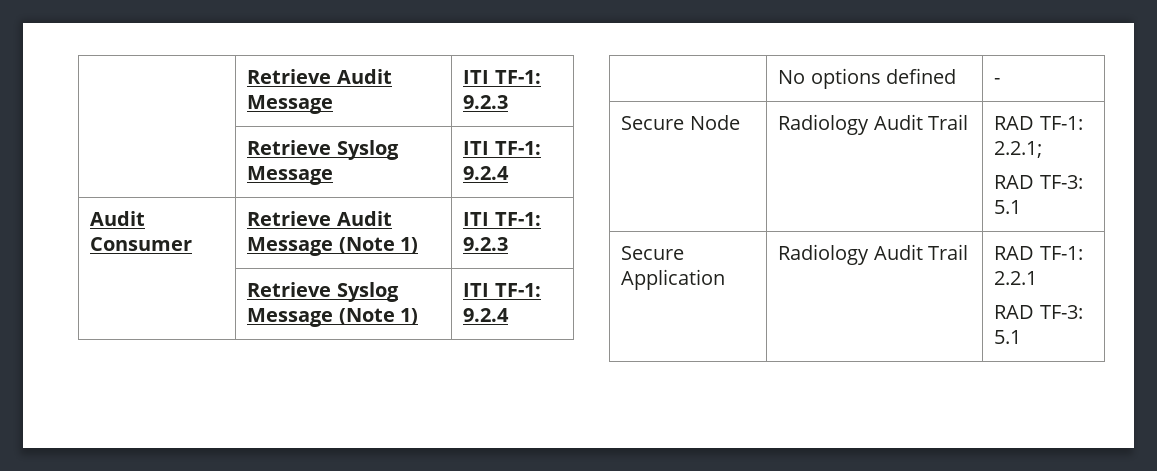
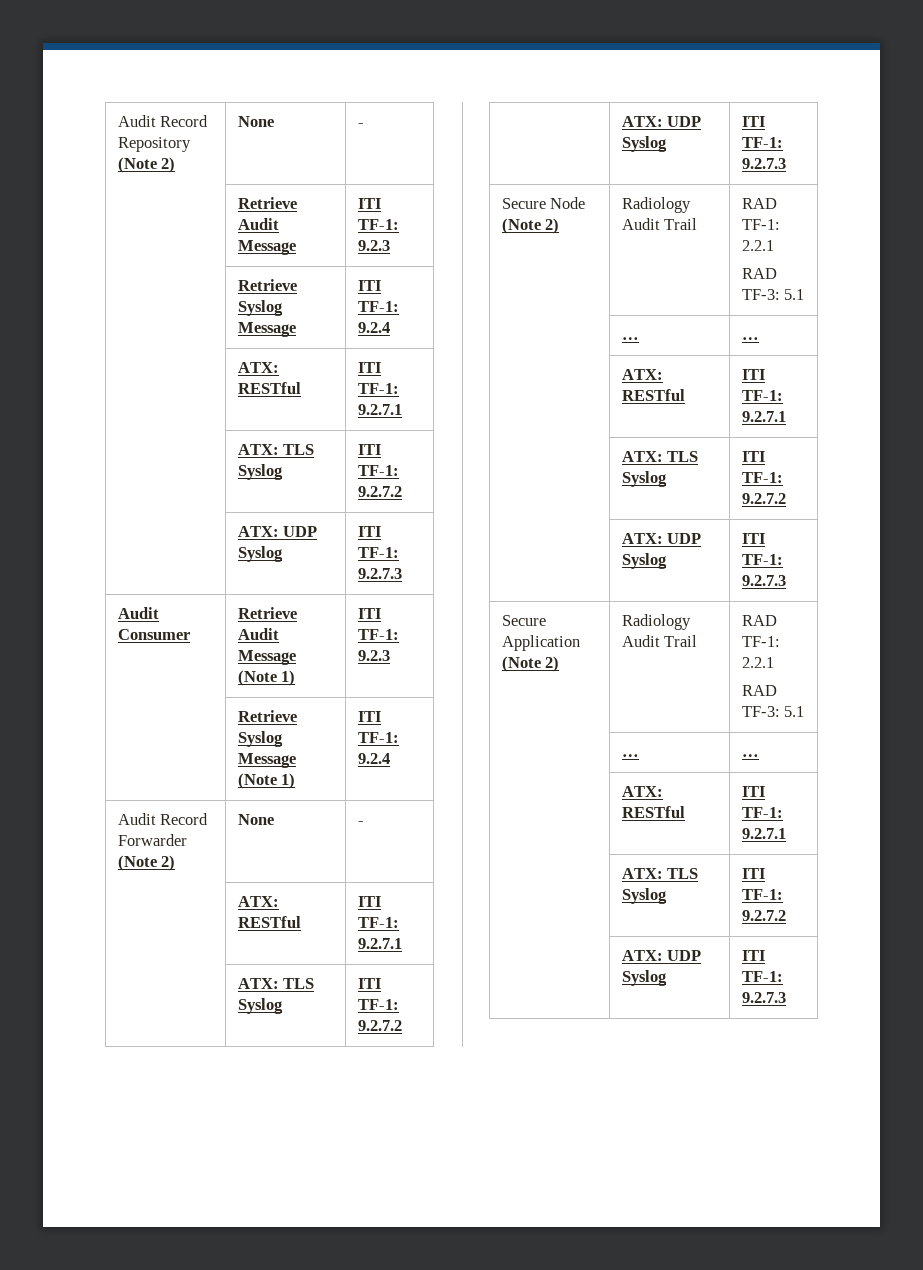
(247, 76) none -> [117,115,208,127] [117,137,191,152] [117,157,175,173] [237,116,274,127] [357,123,364,127] Audit Record Repository (Note 2) | None | - //
(510, 173) none -> [237,362,279,373] [237,382,301,394] [357,362,381,373] [357,383,399,394] [357,404,402,415] [237,444,314,455] [237,464,283,480] [357,444,381,455] [357,465,399,476] [357,486,402,497] [237,526,317,537] [237,546,283,562] [357,526,381,537] [357,547,399,558] [357,568,402,579] // | ATX: RESTful | ITI TF-1: 9.2.7.1 // | ATX: TLS Syslog | ITI TF-1: 9.2.7.2 // | ATX: UDP Syslog | ITI TF-1: 9.2.7.3
[778,68,956,89] [994,78,1001,84] [621,115,740,130] [778,114,968,135] [994,116,1083,130] [994,141,1043,158] [994,175,1083,189] [994,200,1022,214] [621,246,685,260] [621,269,726,290] [778,244,968,265] [994,246,1083,260] [994,271,1038,285] [994,305,1083,319] [994,330,1022,344] | No options defined | - // Secure Node | Radiology Audit Trail | RAD TF-1: 2.2.1; // RAD TF-3: 5.1 // Secure Application | Radiology Audit Trail | RAD TF-1: 2.2.1 // RAD TF-3: 5.1 -> [117,813,208,825] [117,834,187,846] [117,855,175,871] [237,814,274,825] [357,821,364,825] [237,896,279,907] [237,916,301,928] [357,896,381,907] [357,917,399,928] [357,938,402,949] [237,978,314,989] [237,998,283,1014] [357,978,381,989] [357,999,399,1010] [357,1020,402,1031] [621,116,701,127] [621,136,667,152] [741,116,765,127] [741,137,783,148] [741,158,786,169] [501,197,585,209] [501,218,559,234] [621,197,691,213] [621,218,697,230] [741,198,777,209] [741,219,780,230] [741,240,774,251] [741,268,777,279] [741,289,804,300] [621,337,639,340] [741,337,759,340] [621,369,663,380] [621,389,685,401] [741,369,765,380] [741,390,783,401] [741,411,786,422] [621,451,698,462] [621,471,667,487] [741,451,765,462] [741,472,783,483] [741,493,786,504] [621,533,701,544] [621,553,667,569] [741,533,765,544] [741,554,783,565] [741,575,786,586] [501,615,546,626] [501,635,580,651] [501,656,559,672] [621,614,691,630] [621,635,697,647] [741,615,777,626] [741,636,780,647] [741,657,774,668] [741,685,777,696] [741,706,804,717] [621,754,639,757] [741,754,759,757] [621,786,663,797] [621,806,685,818] [741,786,765,797] [741,807,783,818] [741,828,786,839] [621,868,698,879] [621,888,667,904] [741,868,765,879] [741,889,783,900] [741,910,786,921] [621,950,701,961] [621,970,667,986] [741,950,765,961] [741,971,783,982] [741,992,786,1003] Audit Record Forwarder (Note 2) | None | - // | ATX: RESTful | ITI TF-1: 9.2.7.1 // | ATX: TLS Syslog | ITI TF-1: 9.2.7.2 // | ATX: UDP Syslog | ITI TF-1: 9.2.7.3 // Secure Node (Note 2) | Radiology Audit Trail | RAD TF-1: 2.2.1 // RAD TF-3: 5.1 // | … | … // | ATX: RESTful | ITI TF-1: 9.2.7.1 // | ATX: TLS Syslog | ITI TF-1: 9.2.7.2 // | ATX: UDP Syslog | ITI TF-1: 9.2.7.3 // Secure Application (Note 2) | Radiology Audit Trail | RAD TF-1: 2.2.1 // RAD TF-3: 5.1 // | … | … // | ATX: RESTful | ITI TF-1: 9.2.7.1 // | ATX: TLS Syslog | ITI TF-1: 9.2.7.2 // | ATX: UDP Syslog | ITI TF-1: 9.2.7.3

